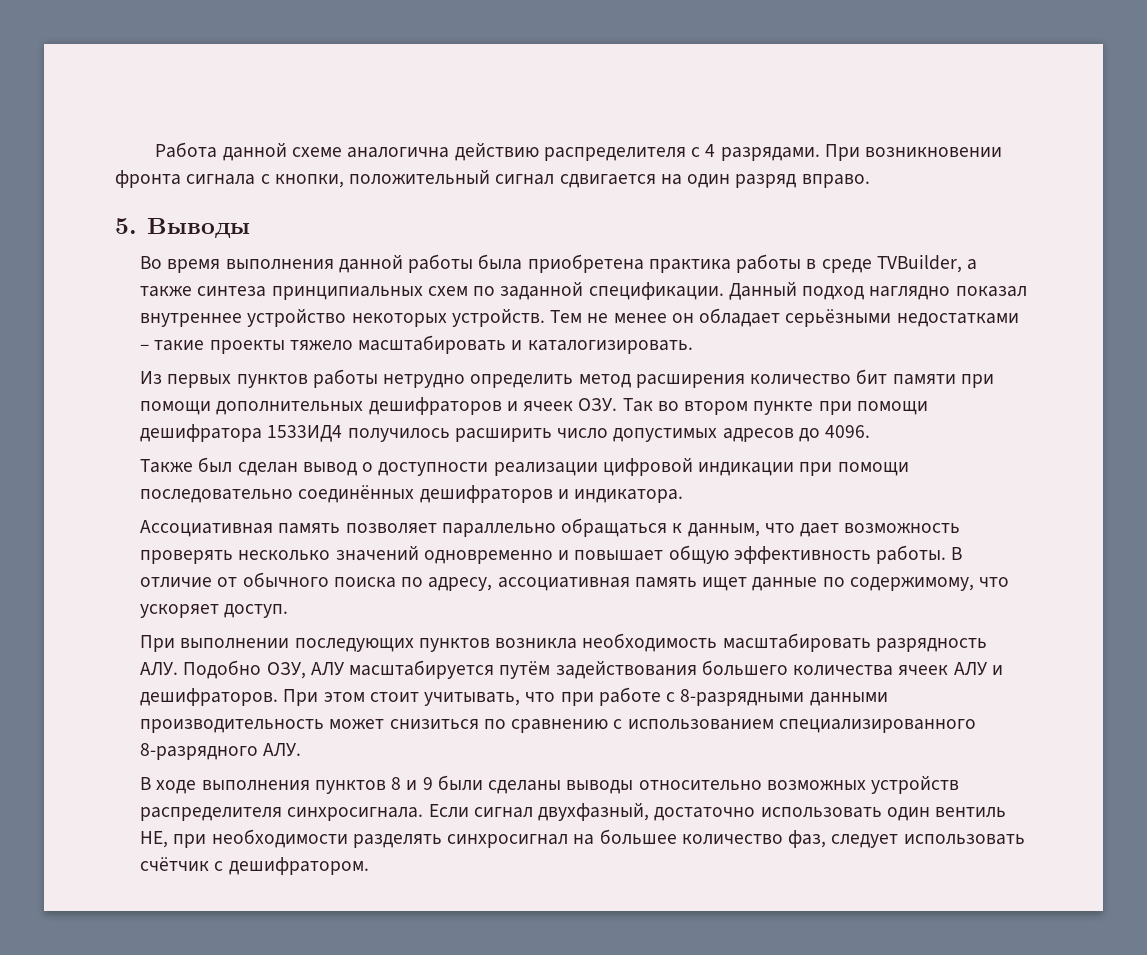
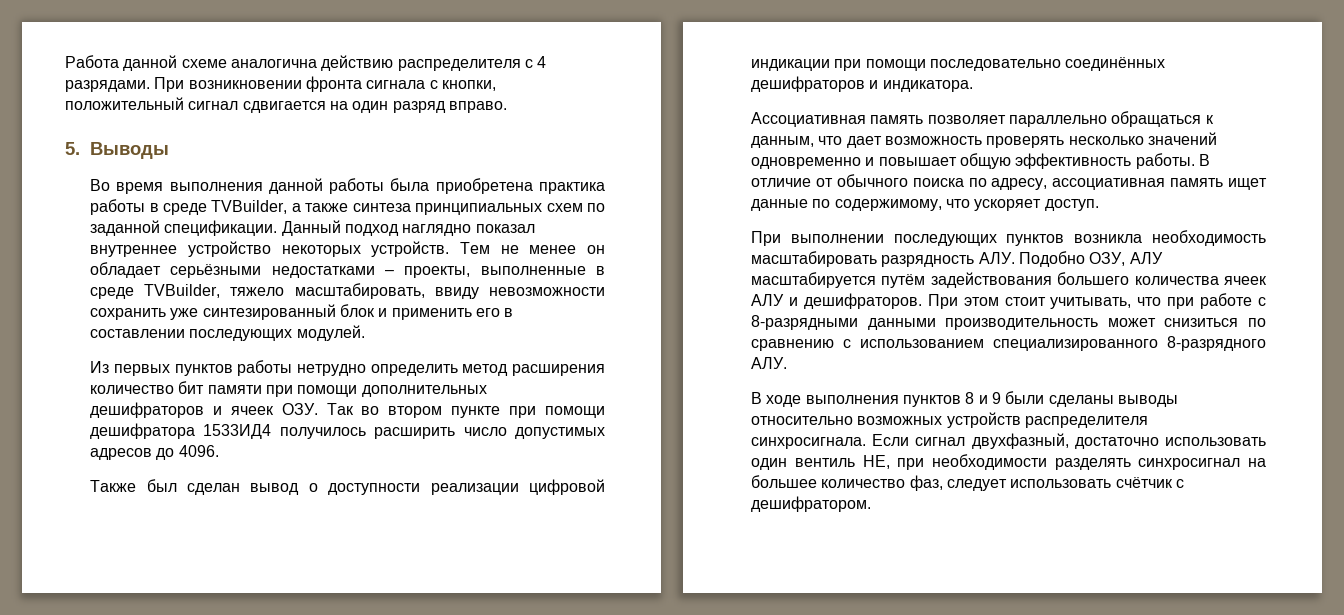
[154,335,693,354] такие проекты тяжело масштабировать и каталогизировать. -> [404,266,605,278] [90,283,605,299] [90,304,514,320] [90,325,365,341] проекты, выполненные в среде TVBuilder, тяжело масштабировать, ввиду невозможности сохранить уже синтезированный блок и применить его в составлении последующих модулей.

